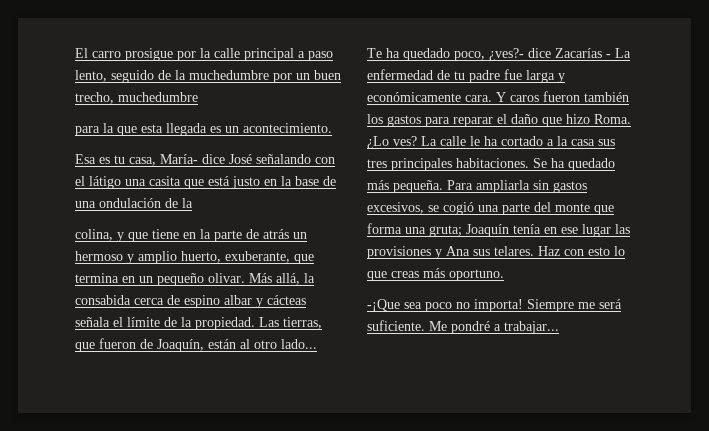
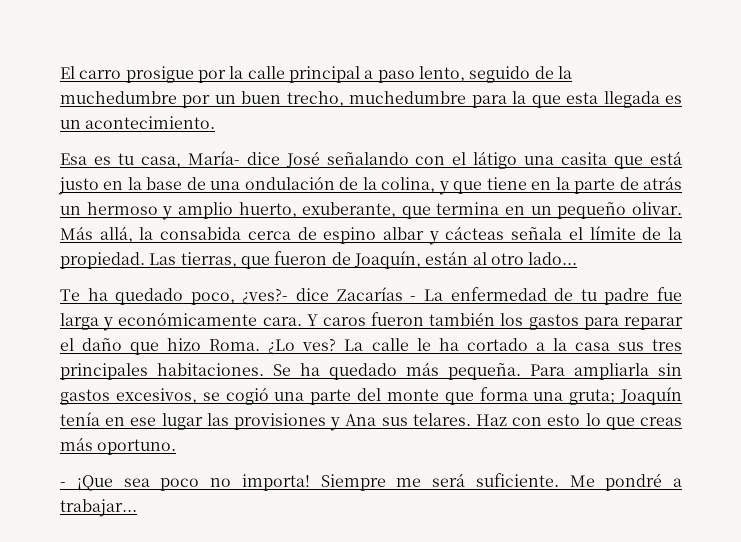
(198, 97) // -> (467, 97) none
(193, 203) // -> (377, 183) none
[367,299,400,312] -¡Que -> [60,475,113,491] - ¡Que

